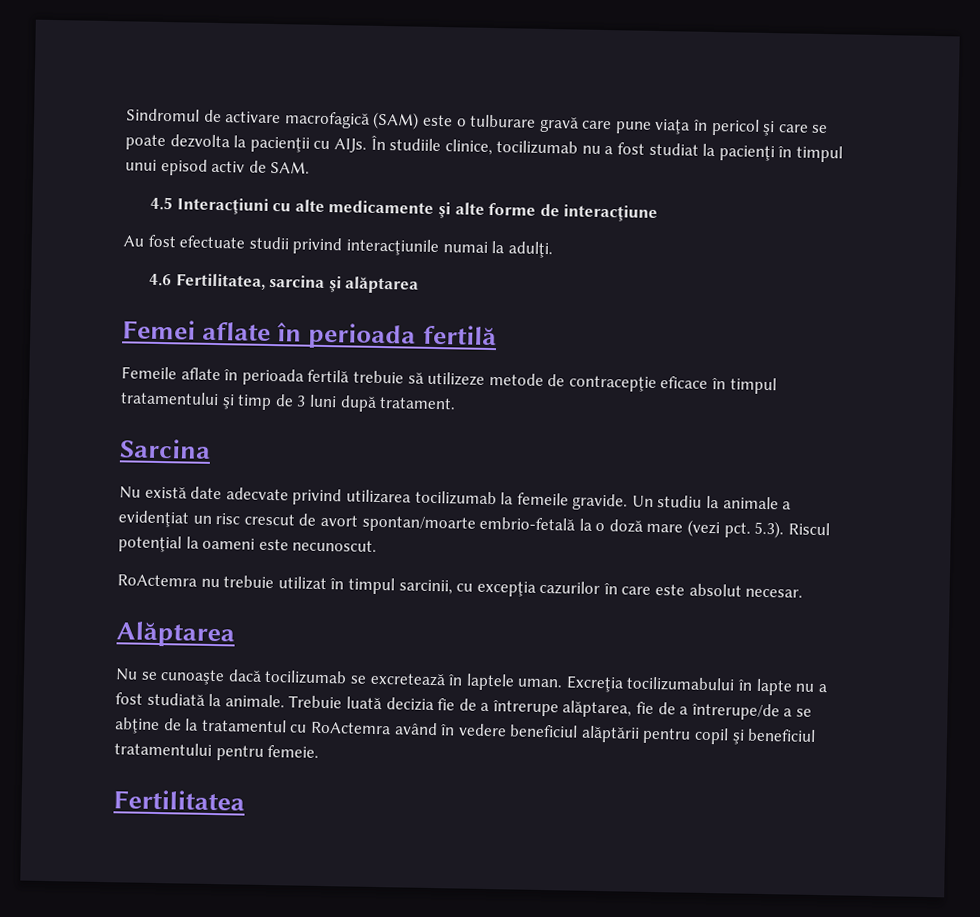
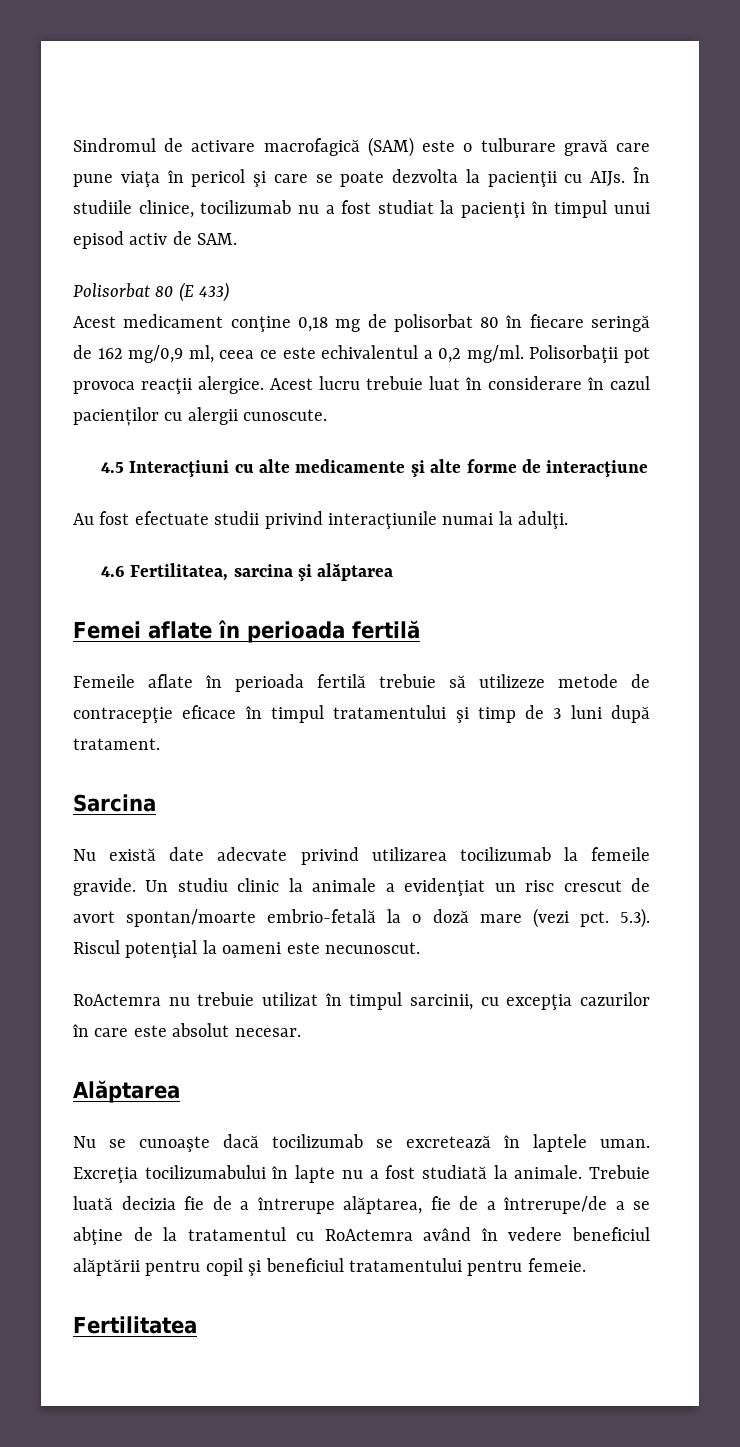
(311, 167) none -> [73,282,230,302] [73,314,651,332] [73,345,650,363] [73,376,650,394] [73,407,328,426] // Polisorbat 80 (E 433) // Acest medicament conţine 0,18 mg de polisorbat 80 în fiecare seringă de 162 mg/0,9 ml, ceea ce este echivalentul a 0,2 mg/ml. Polisorbaţii pot provoca reacţii alergice. Acest lucru trebuie luat în considerare în cazul pacienților cu alergii cunoscute.
(703, 501) none -> [237,878,280,892] clinic

